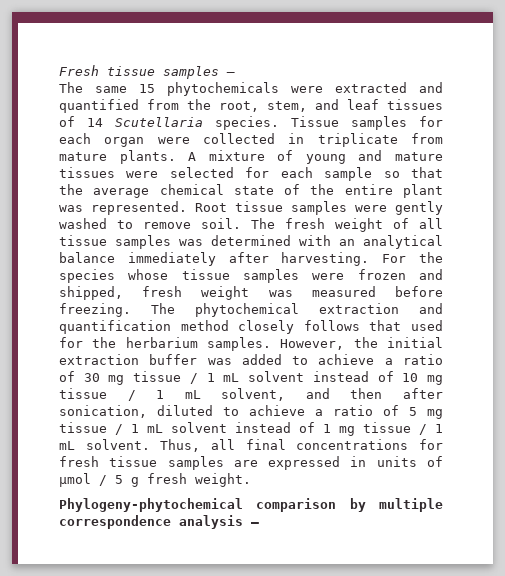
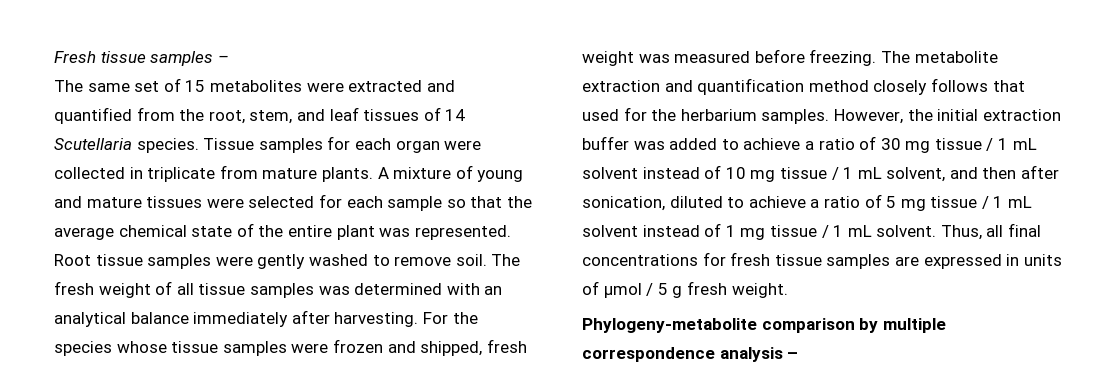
[139,82,279,96] 15 phytochemicals -> [134,78,302,92] set of 15 metabolites
[195,303,299,317] phytochemical -> [914,51,998,63] metabolite
[59,498,243,512] Phylogeny-phytochemical -> [582,318,757,333] Phylogeny-metabolite

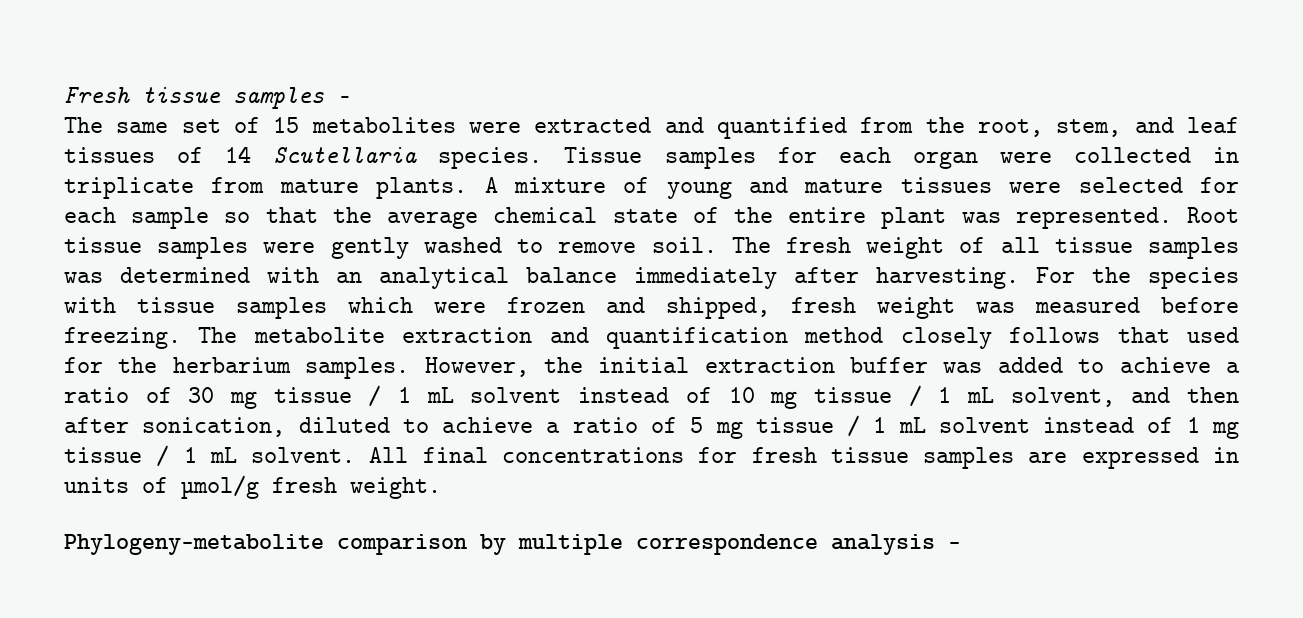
[116,341,287,356] whose tissue samples -> [64,297,413,319] with tissue samples which
[940,225,1004,240] Thus, all -> [369,447,409,463] All
[603,283,683,298] µmol / 5 g -> [181,475,259,499] µmol/g

